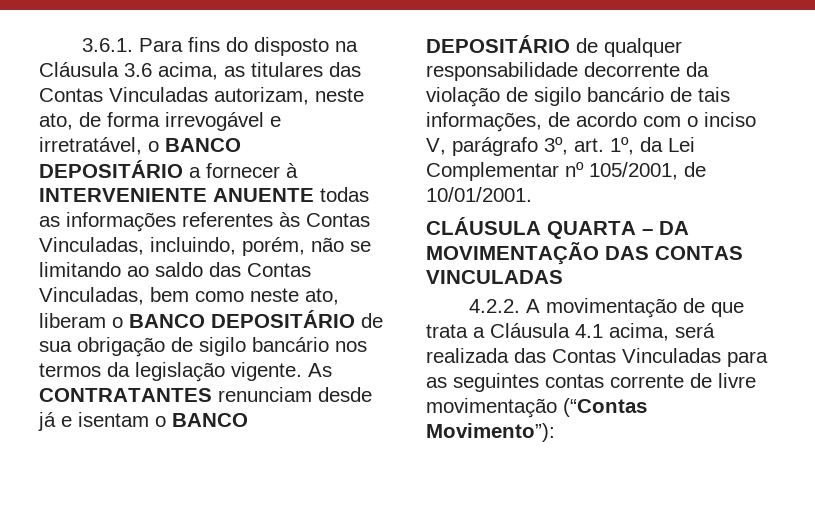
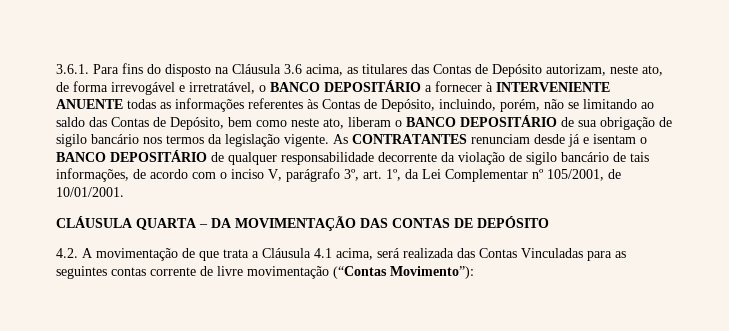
[109,87,208,102] Vinculadas -> [475,64,542,77] de Depósito
[39,237,144,255] Vinculadas, -> [364,99,435,112] de Depósito,
[39,287,144,305] Vinculadas, -> [153,117,224,130] de Depósito,
[426,270,563,284] [468,299,520,313] VINCULADAS // 4.2.2. -> [454,216,549,228] [56,248,78,258] DE DEPÓSITO // 4.2.

